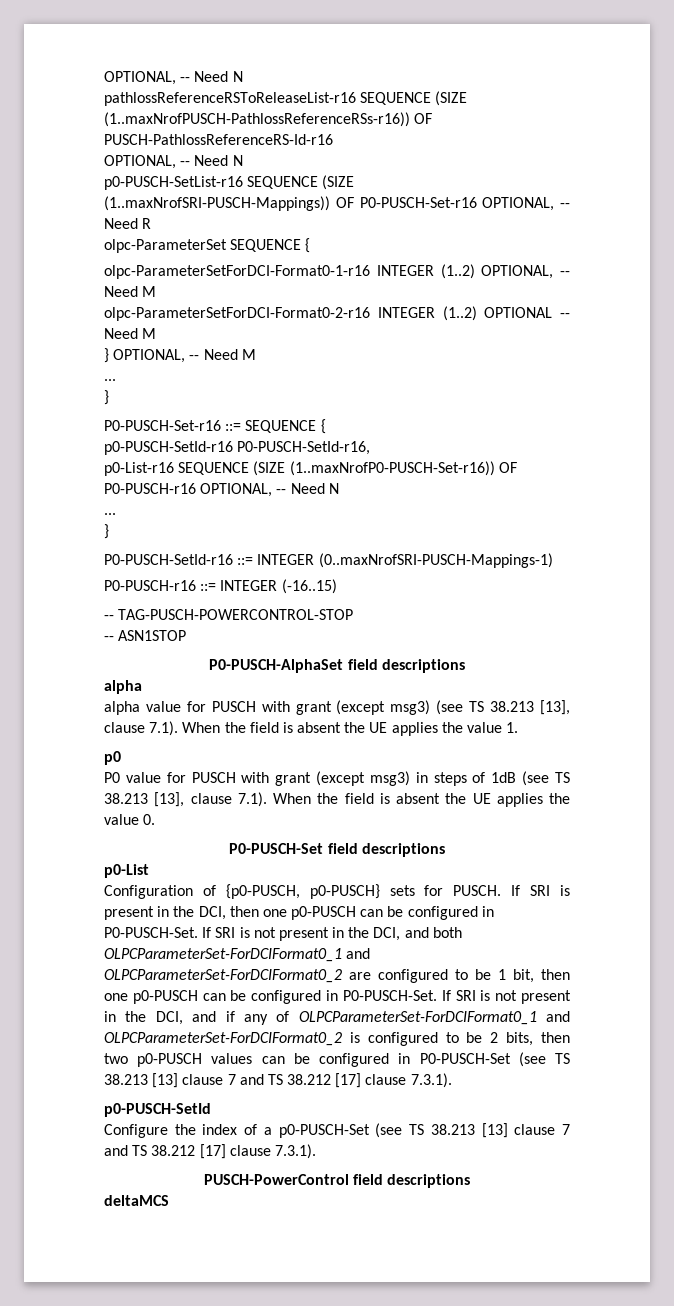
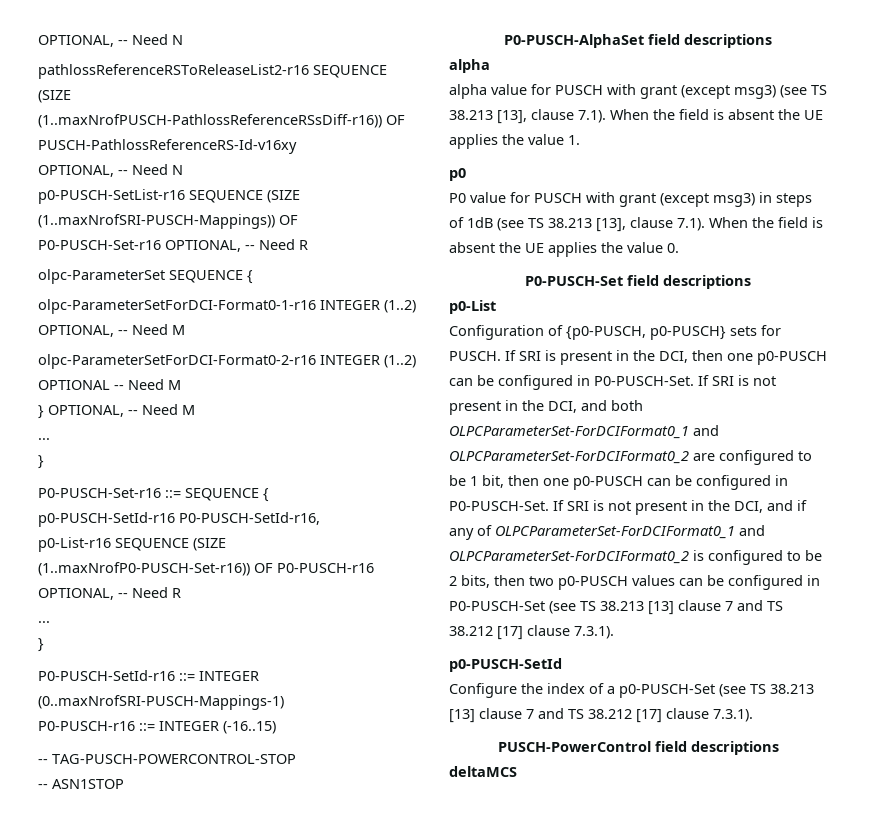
[104,71,243,85] [104,91,468,106] [104,112,433,127] [104,134,333,145] OPTIONAL, -- Need N // pathlossReferenceRSToReleaseList-r16 SEQUENCE (SIZE (1..maxNrofPUSCH-PathlossReferenceRSs-r16)) OF PUSCH-PathlossReferenceRS-Id-r16 -> [38,34,183,47] [38,64,387,79] [38,90,71,103] [38,114,405,128] [38,139,297,154] OPTIONAL, -- Need N // pathlossReferenceRSToReleaseList2-r16 SEQUENCE (SIZE (1..maxNrofPUSCH-PathlossReferenceRSsDiff-r16)) OF PUSCH-PathlossReferenceRS-Id-v16xy
[328,483,339,494] N -> [172,588,181,598] R

